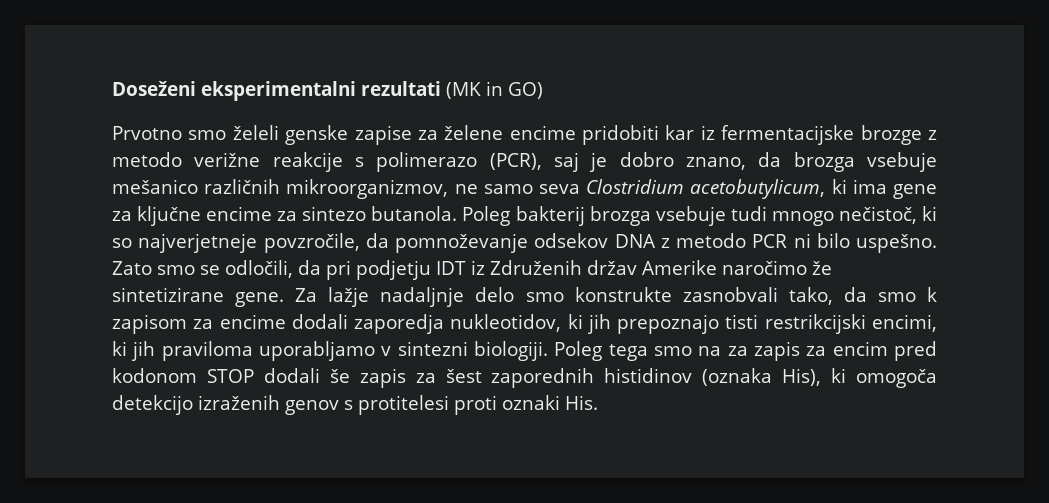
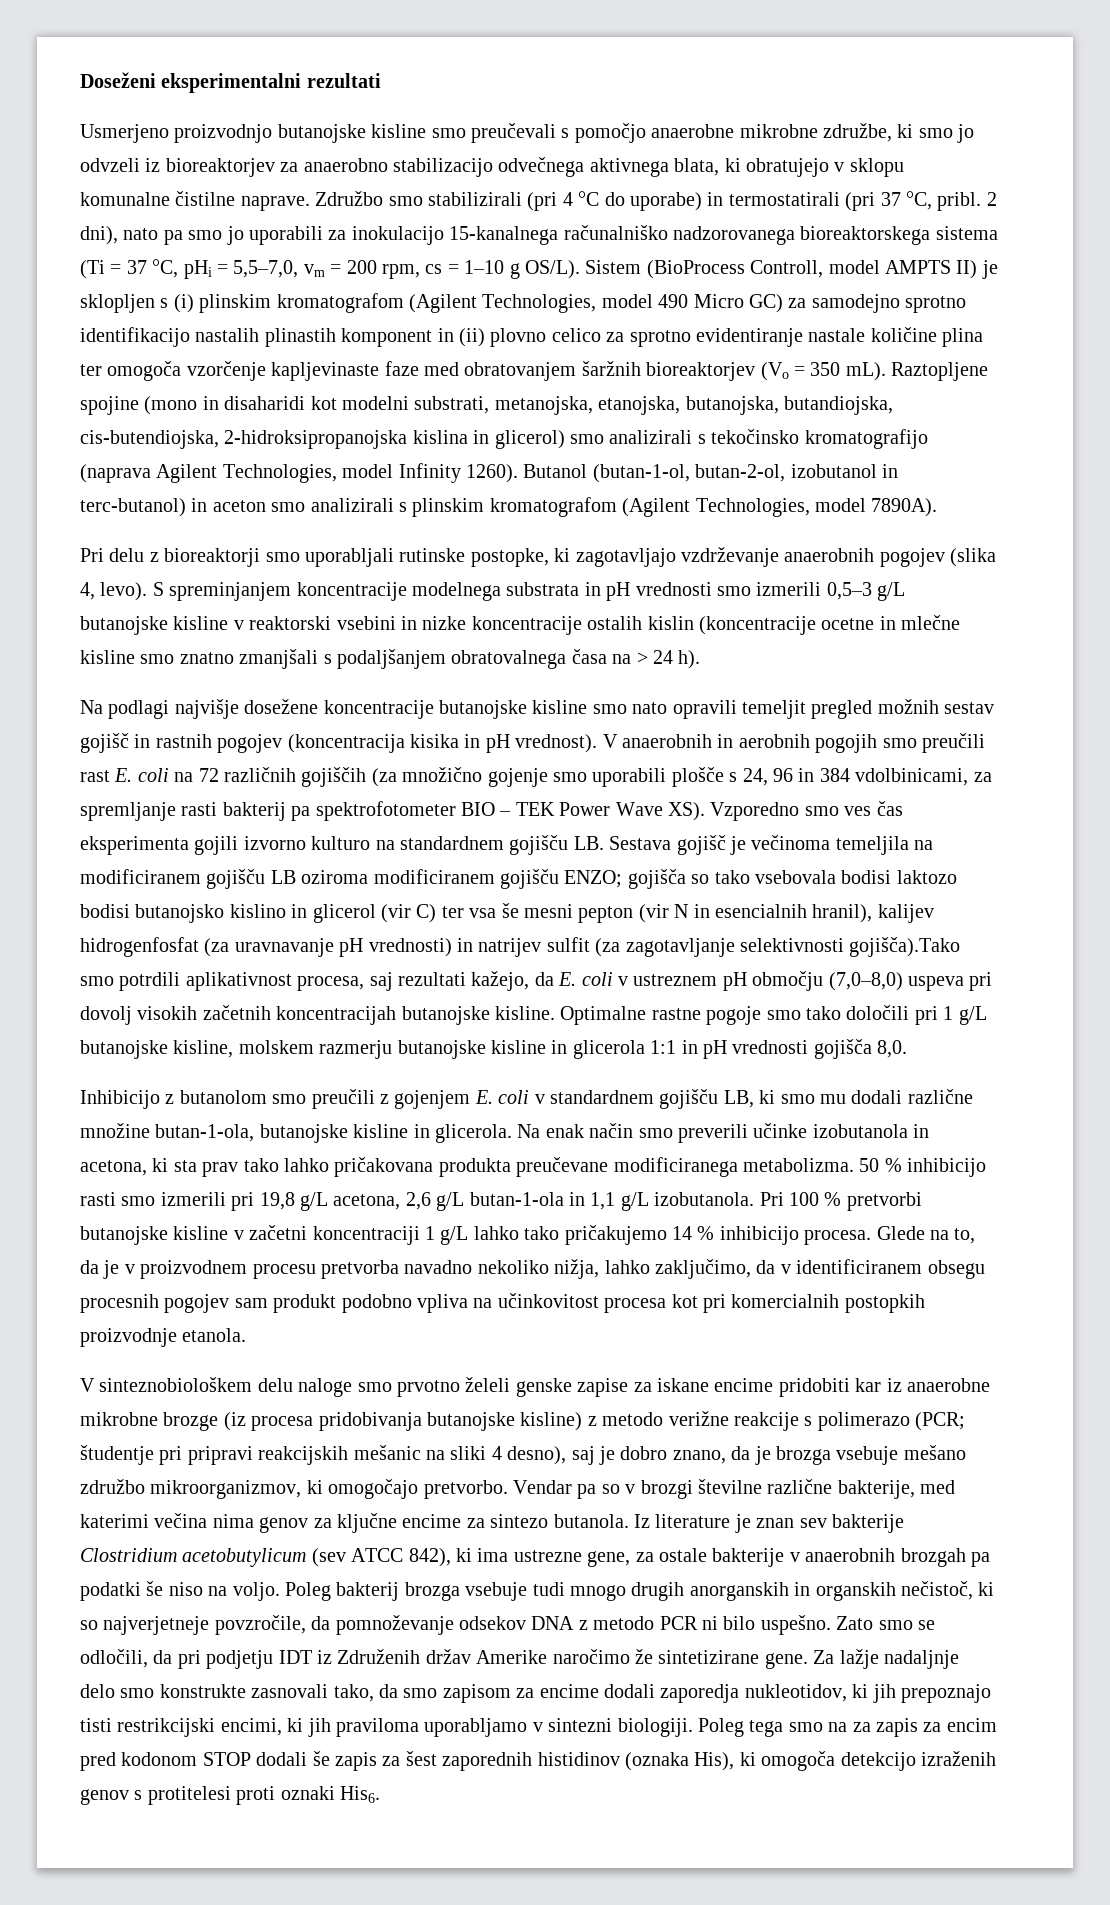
[446,81,543,99] [112,126,227,140] (MK in GO) // Prvotno smo -> [80,123,975,143] [80,157,904,177] [80,191,997,211] [80,225,998,245] [80,259,998,279] [80,293,967,313] [80,327,984,347] [80,361,989,381] [80,396,893,415] [80,429,928,449] [80,463,898,483] [80,497,938,517] [80,547,997,567] [80,582,906,601] [80,615,961,635] [80,649,701,669] [80,699,995,719] [80,733,985,753] [80,767,992,787] [80,801,903,821] [80,835,934,855] [80,869,957,889] [80,903,934,923] [80,937,961,957] [80,971,993,991] [80,1005,987,1025] [80,1039,908,1059] [80,1089,973,1109] [80,1123,930,1143] [80,1157,987,1177] [80,1192,922,1211] [80,1225,976,1245] [80,1259,985,1279] [80,1293,925,1313] [80,1328,247,1347] [80,1377,460,1397] // Usmerjeno proizvodnjo butanojske kisline smo preučevali s pomočjo anaerobne mikrobne združbe, ki smo jo odvzeli iz bioreaktorjev za anaerobno stabilizacijo odvečnega aktivnega blata, ki obratujejo v sklopu komunalne čistilne naprave. Združbo smo stabilizirali (pri 4 °C do uporabe) in termostatirali (pri 37 °C, pribl. 2 dni), nato pa smo jo uporabili za inokulacijo 15-kanalnega računalniško nadzorovanega bioreaktorskega sistema (Ti = 37 °C, pHi = 5,5–7,0, vm = 200 rpm, cs = 1–10 g OS/L). Sistem (BioProcess Controll, model AMPTS II) je sklopljen s (i) plinskim kromatografom (Agilent Technologies, model 490 Micro GC) za samodejno sprotno identifikacijo nastalih plinastih komponent in (ii) plovno celico za sprotno evidentiranje nastale količine plina ter omogoča vzorčenje kapljevinaste faze med obratovanjem šaržnih bioreaktorjev (Vo = 350 mL). Raztopljene spojine (mono in disaharidi kot modelni substrati, metanojska, etanojska, butanojska, butandiojska, cis-butendiojska, 2-hidroksipropanojska kislina in glicerol) smo analizirali s tekočinsko kromatografijo (naprava Agilent Technologies, model Infinity 1260). Butanol (butan-1-ol, butan-2-ol, izobutanol in terc-butanol) in aceton smo analizirali s plinskim kromatografom (Agilent Technologies, model 7890A). // Pri delu z bioreaktorji smo uporabljali rutinske postopke, ki zagotavljajo vzdrževanje anaerobnih pogojev (slika 4, levo). S spreminjanjem koncentracije modelnega substrata in pH vrednosti smo izmerili 0,5–3 g/L butanojske kisline v reaktorski vsebini in nizke koncentracije ostalih kislin (koncentracije ocetne in mlečne kisline smo znatno zmanjšali s podaljšanjem obratovalnega časa na > 24 h). // Na podlagi najvišje dosežene koncentracije butanojske kisline smo nato opravili temeljit pregled možnih sestav gojišč in rastnih pogojev (koncentracija kisika in pH vrednost). V anaerobnih in aerobnih pogojih smo preučili rast E. coli na 72 različnih gojiščih (za množično gojenje smo uporabili plošče s 24, 96 in 384 vdolbinicami, za spremljanje rasti bakterij pa spektrofotometer BIO – TEK Power Wave XS). Vzporedno smo ves čas eksperimenta gojili izvorno kulturo na standardnem gojišču LB. Sestava gojišč je večinoma temeljila na modificiranem gojišču LB oziroma modificiranem gojišču ENZO; gojišča so tako vsebovala bodisi laktozo bodisi butanojsko kislino in glicerol (vir C) ter vsa še mesni pepton (vir N in esencialnih hranil), kalijev hidrogenfosfat (za uravnavanje pH vrednosti) in natrijev sulfit (za zagotavljanje selektivnosti gojišča).Tako smo potrdili aplikativnost procesa, saj rezultati kažejo, da E. coli v ustreznem pH območju (7,0–8,0) uspeva pri dovolj visokih začetnih koncentracijah butanojske kisline. Optimalne rastne pogoje smo tako določili pri 1 g/L butanojske kisline, molskem razmerju butanojske kisline in glicerola 1:1 in pH vrednosti gojišča 8,0. // Inhibicijo z butanolom smo preučili z gojenjem E. coli v standardnem gojišču LB, ki smo mu dodali različne množine butan-1-ola, butanojske kisline in glicerola. Na enak način smo preverili učinke izobutanola in acetona, ki sta prav tako lahko pričakovana produkta preučevane modificiranega metabolizma. 50 % inhibicijo rasti smo izmerili pri 19,8 g/L acetona, 2,6 g/L butan-1-ola in 1,1 g/L izobutanola. Pri 100 % pretvorbi butanojske kisline v začetni koncentraciji 1 g/L lahko tako pričakujemo 14 % inhibicijo procesa. Glede na to, da je v proizvodnem procesu pretvorba navadno nekoliko nižja, lahko zaključimo, da v identificiranem obsegu procesnih pogojev sam produkt podobno vpliva na učinkovitost procesa kot pri komercialnih postopkih proizvodnje etanola. // V sinteznobiološkem delu naloge smo prvotno
[444,125,504,140] želene -> [656,1378,709,1392] iskane
[721,125,922,145] fermentacijske brozge -> [906,1378,990,1392] [80,1412,583,1431] anaerobne mikrobne brozge (iz procesa pridobivanja butanojske kisline)
[489,153,542,170] (PCR), -> [915,1412,966,1431] [80,1445,567,1465] (PCR; študentje pri pripravi reakcijskih mešanic na sliki 4 desno),
[793,152,937,172] [112,179,938,199] brozga vsebuje mešanico različnih mikroorganizmov, ne samo seva Clostridium acetobutylicum, ki ima gene -> [754,1445,966,1465] [80,1479,956,1499] [80,1513,309,1533] je brozga vsebuje mešano združbo mikroorganizmov, ki omogočajo pretvorbo. Vendar pa so v brozgi številne različne bakterije, med katerimi večina nima genov
(458, 213) none -> [633,1514,904,1533] [80,1548,990,1567] [80,1581,280,1601] Iz literature je znan sev bakterije Clostridium acetobutylicum (sev ATCC 842), ki ima ustrezne gene, za ostale bakterije v anaerobnih brozgah pa podatki še niso na voljo.
(834, 218) none -> [631,1582,896,1601] drugih anorganskih in organskih
[682,287,778,302] zasnobvali -> [251,1684,329,1698] zasnovali
[927,287,938,302] k -> (438, 1693) none
[565,395,598,410] His. -> [340,1786,380,1803] His6.

